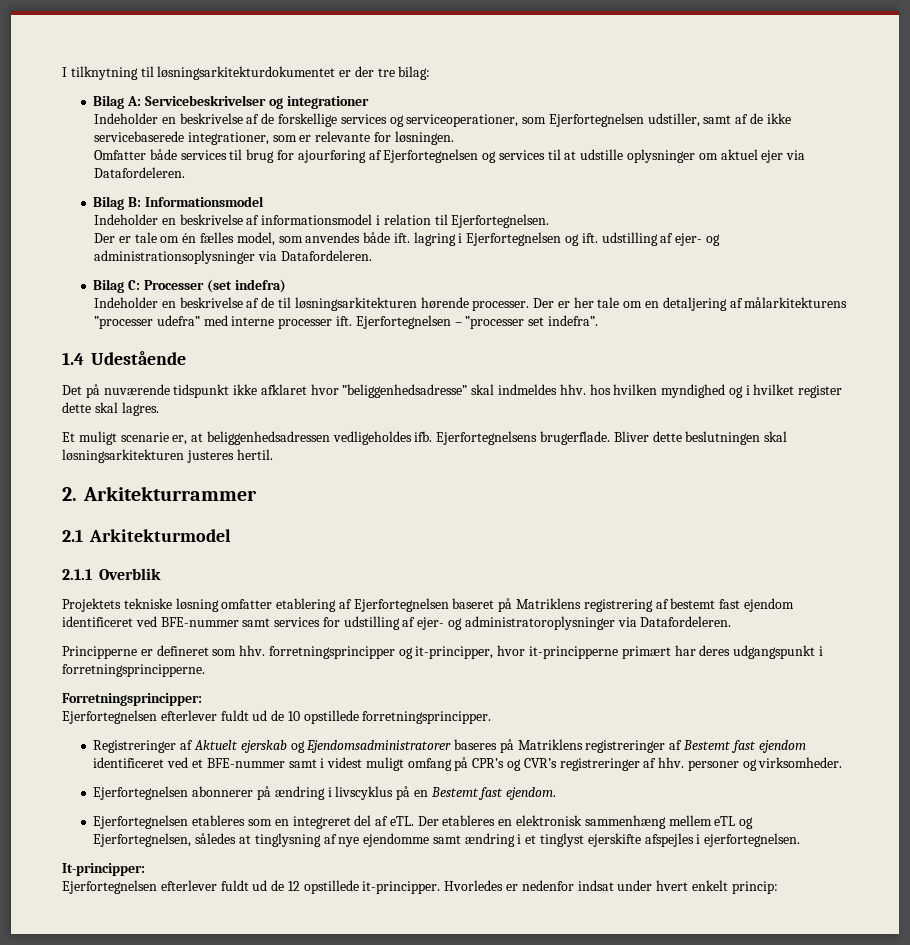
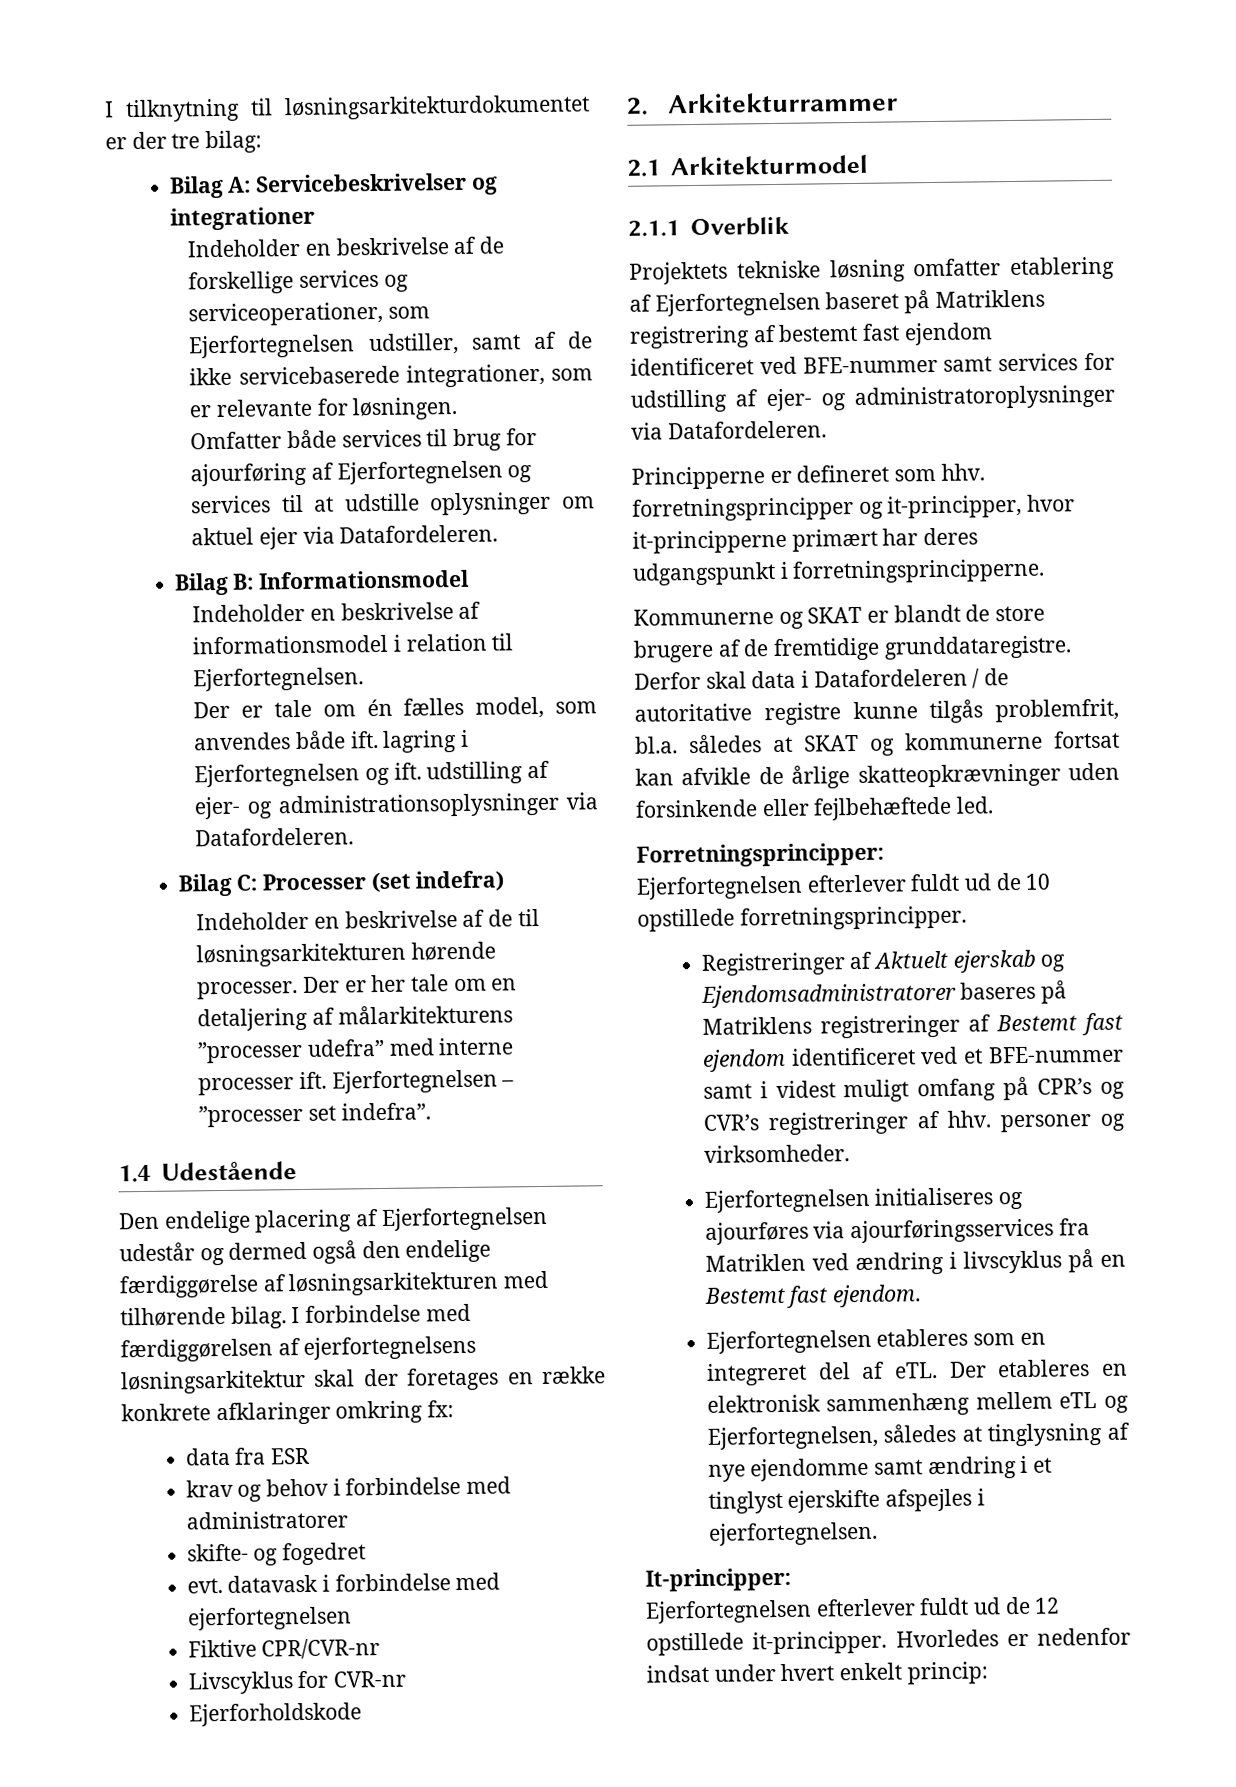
[62,384,843,398] [62,402,159,416] [62,431,788,445] [62,449,273,463] Det på nuværende tidspunkt ikke afklaret hvor ”beliggenhedsadresse” skal indmeldes hhv. hos hvilken myndighed og i hvilket register dette skal lagres. // Et muligt scenarie er, at beliggenhedsadressen vedligeholdes ifb. Ejerfortegnelsens brugerflade. Bliver dette beslutningen skal løsningsarkitekturen justeres hertil. -> [118,1206,548,1234] [119,1239,492,1266] [119,1270,549,1299] [120,1303,471,1329] [120,1335,477,1363] [120,1366,606,1395] [121,1400,455,1426] [184,1447,311,1466] [185,1476,512,1502] [185,1510,348,1530] [186,1542,367,1566] [186,1572,501,1594] [186,1606,352,1631] [187,1638,381,1660] [187,1670,407,1695] [188,1702,362,1727] Den endelige placering af Ejerfortegnelsen udestår og dermed også den endelige færdiggørelse af løsningsarkitekturen med tilhørende bilag. I forbindelse med færdiggørelsen af ejerfortegnelsens løsningsarkitektur skal der foretages en række konkrete afklaringer omkring fx: // data fra ESR // krav og behov i forbindelse med administratorer // skifte- og fogedret // evt. datavask i forbindelse med ejerfortegnelsen // Fiktive CPR/CVR-nr // Livscyklus for CVR-nr // Ejerforholdskode
(205, 670) none -> [633,604,1046,629] [633,635,1072,663] [634,668,1010,690] [634,698,1119,726] [635,730,1120,756] [635,762,1120,789] [635,796,995,821] // Kommunerne og SKAT er blandt de store brugere af de fremtidige grunddataregistre. Derfor skal data i Datafordeleren / de autoritative registre kunne tilgås problemfrit, bl.a. således at SKAT og kommunerne fortsat kan afvikle de årlige skatteopkrævninger uden forsinkende eller fejlbehæftede led.
[192,786,272,800] abonnerer på -> [874,1187,1024,1210] [704,1218,1090,1245] [704,1253,849,1272] initialiseres og ajourføres via ajourføringsservices fra Matriklen ved

